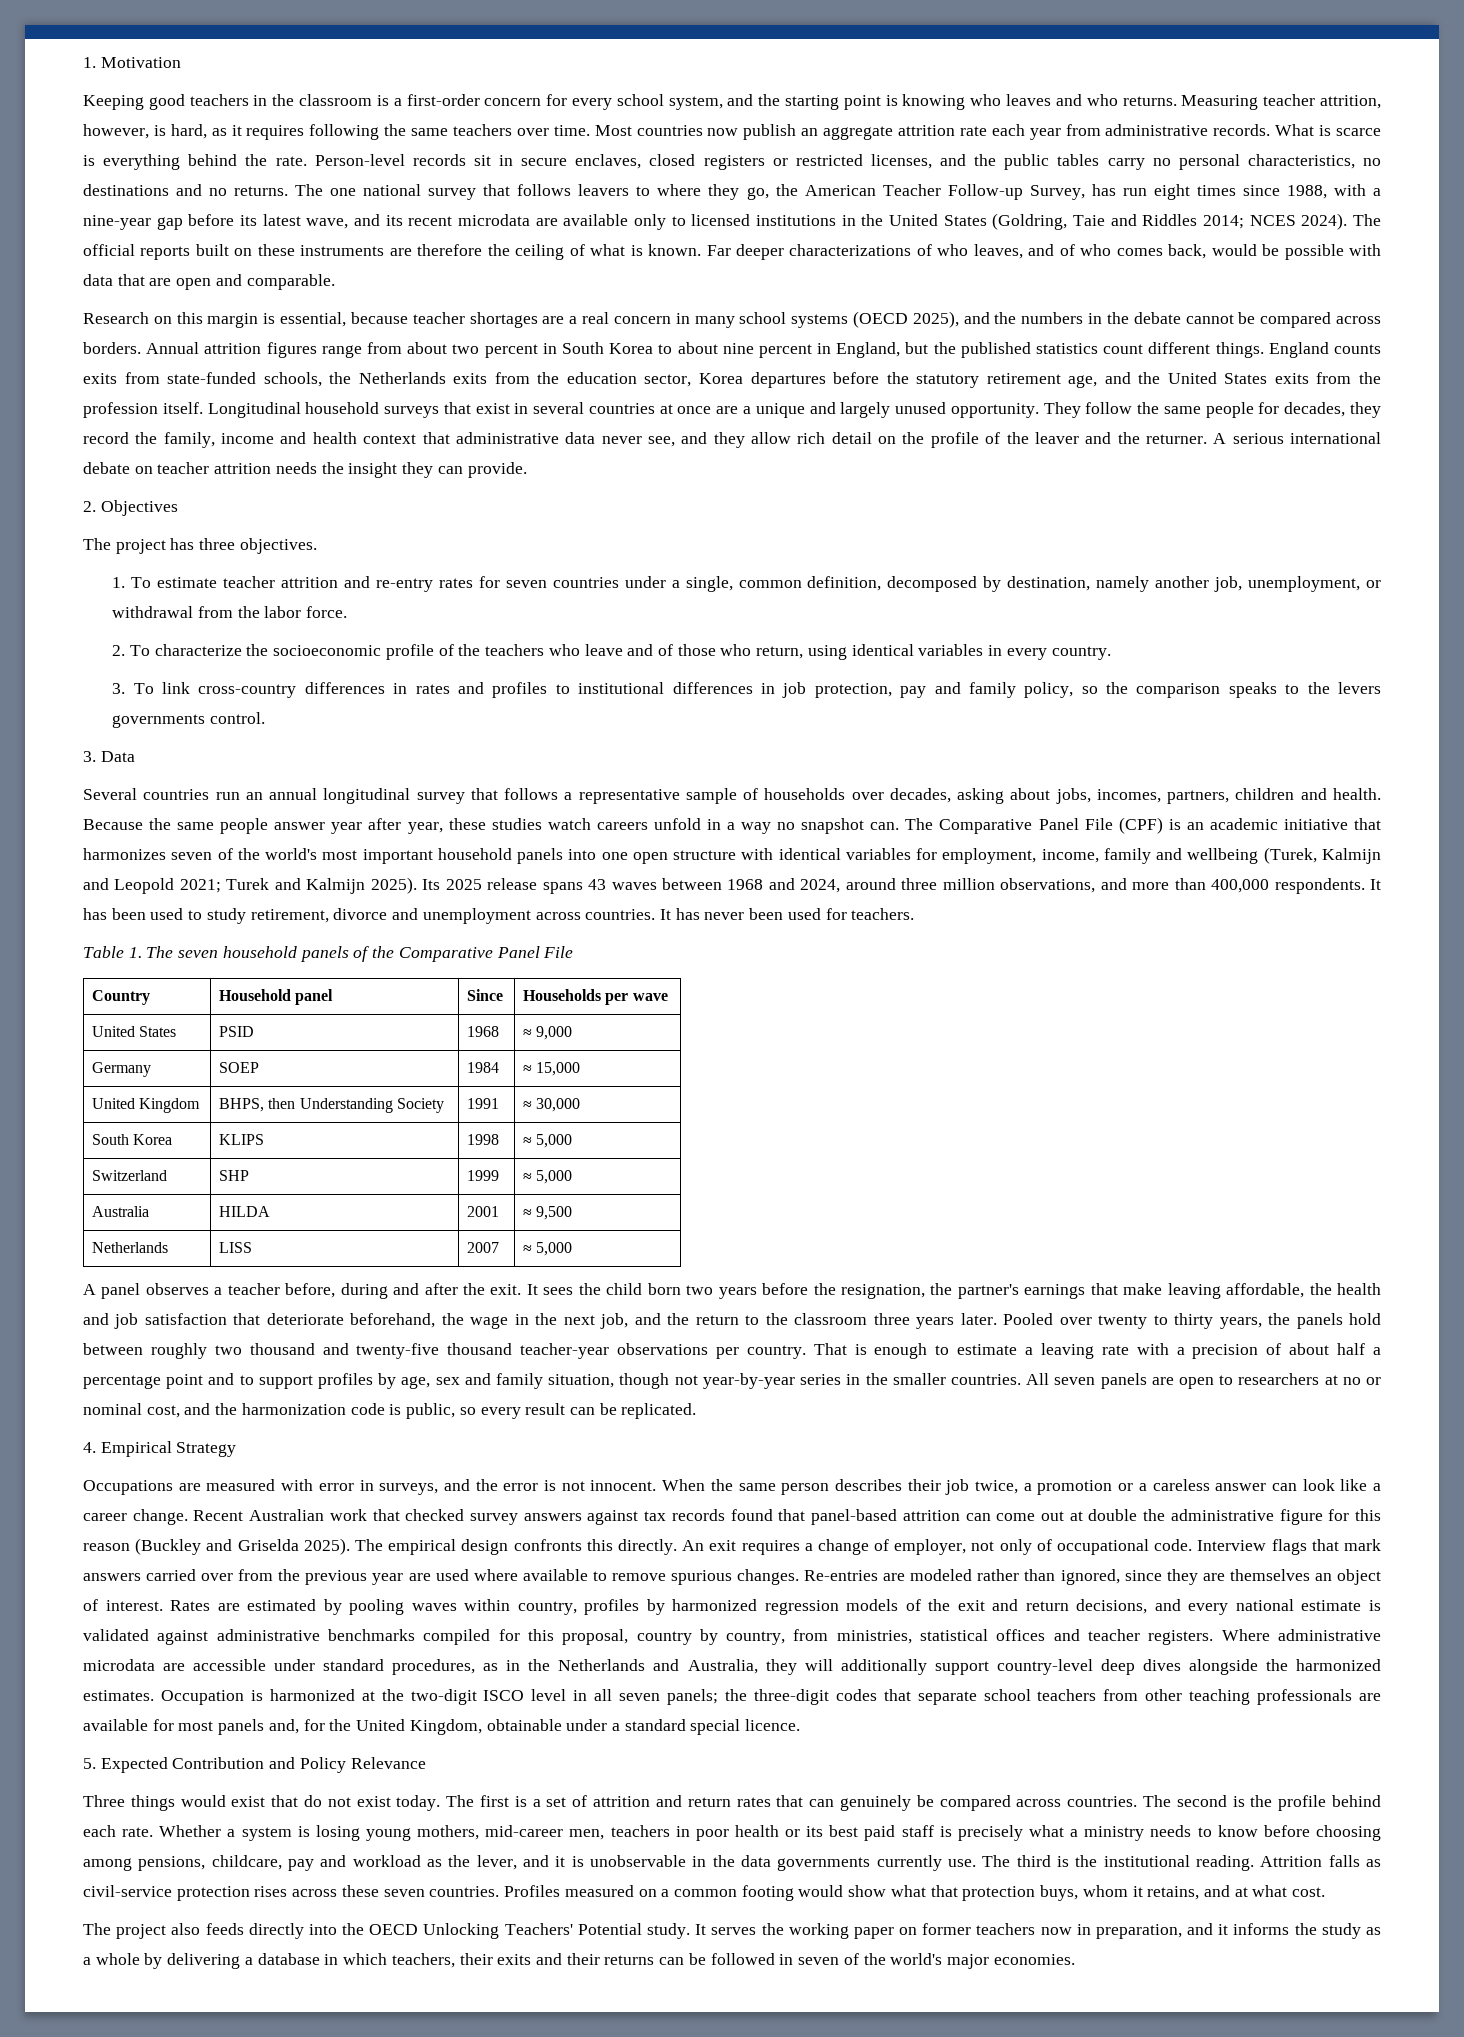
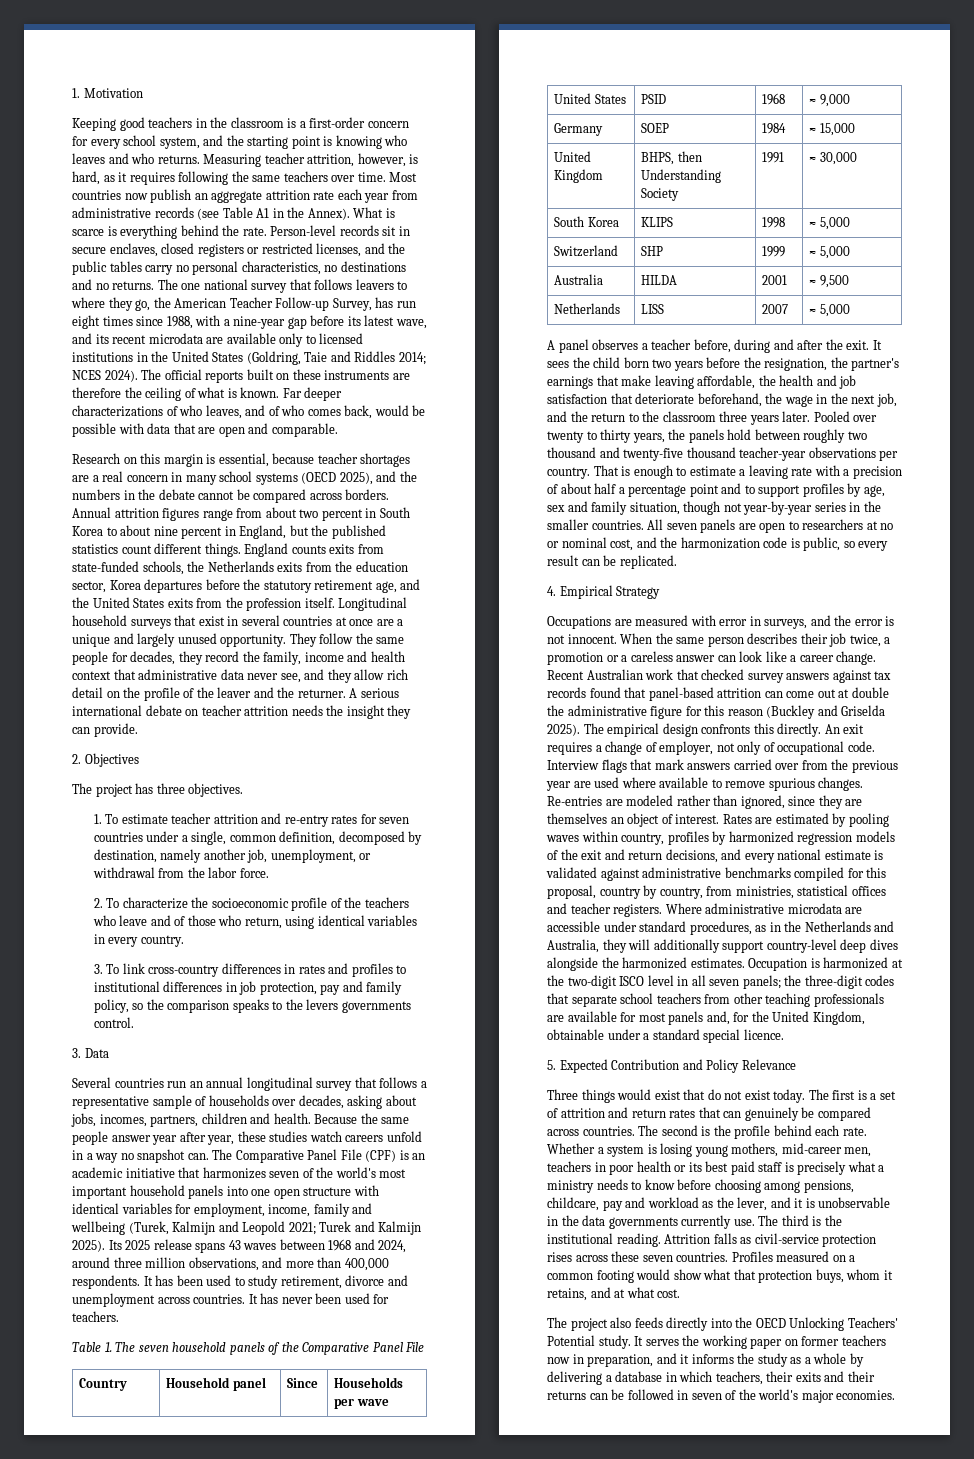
[1213,124,1271,136] records. -> [154,207,350,220] records (see Table A1 in the Annex).

